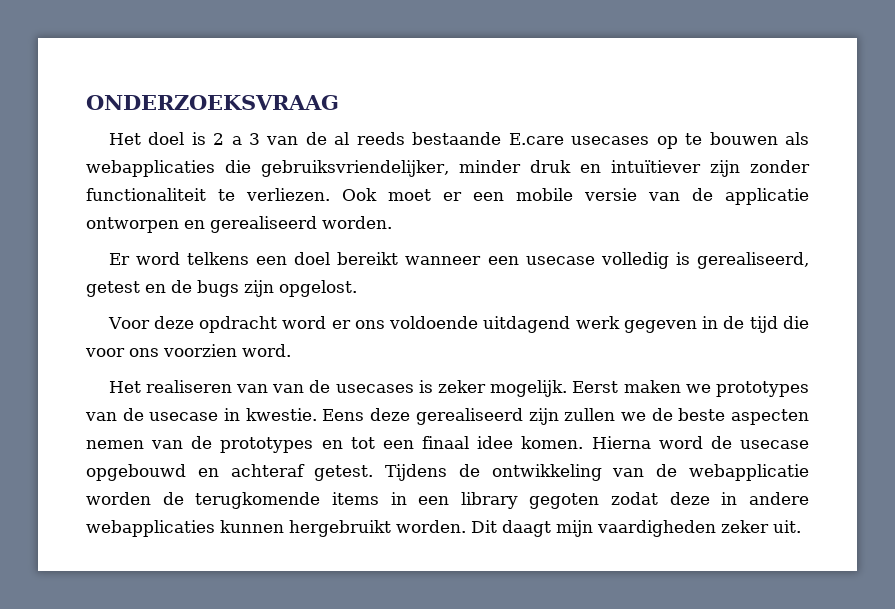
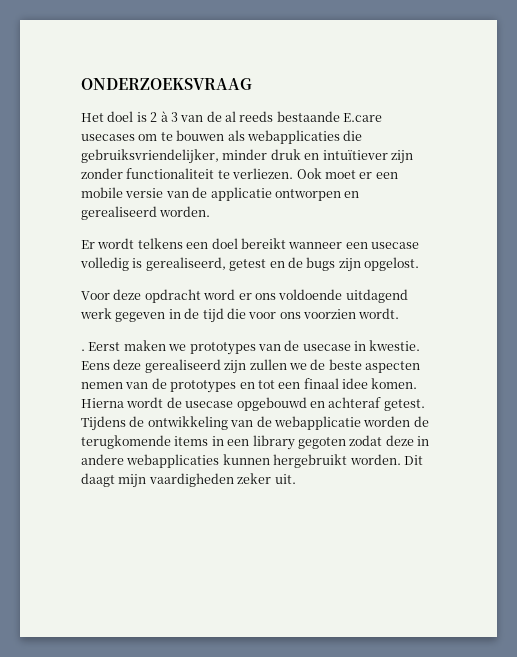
[231,136,242,145] a -> [160,111,168,122] à
[656,136,678,149] op -> [138,134,158,141] om
[135,252,180,265] word -> [97,238,135,249] wordt
[242,344,291,357] [108,380,568,397] word. // Het realiseren van van de usecases is zeker mogelijk. -> [358,308,400,319] [81,349,85,351] wordt. // .
[658,436,703,449] word -> [126,397,164,408] wordt

